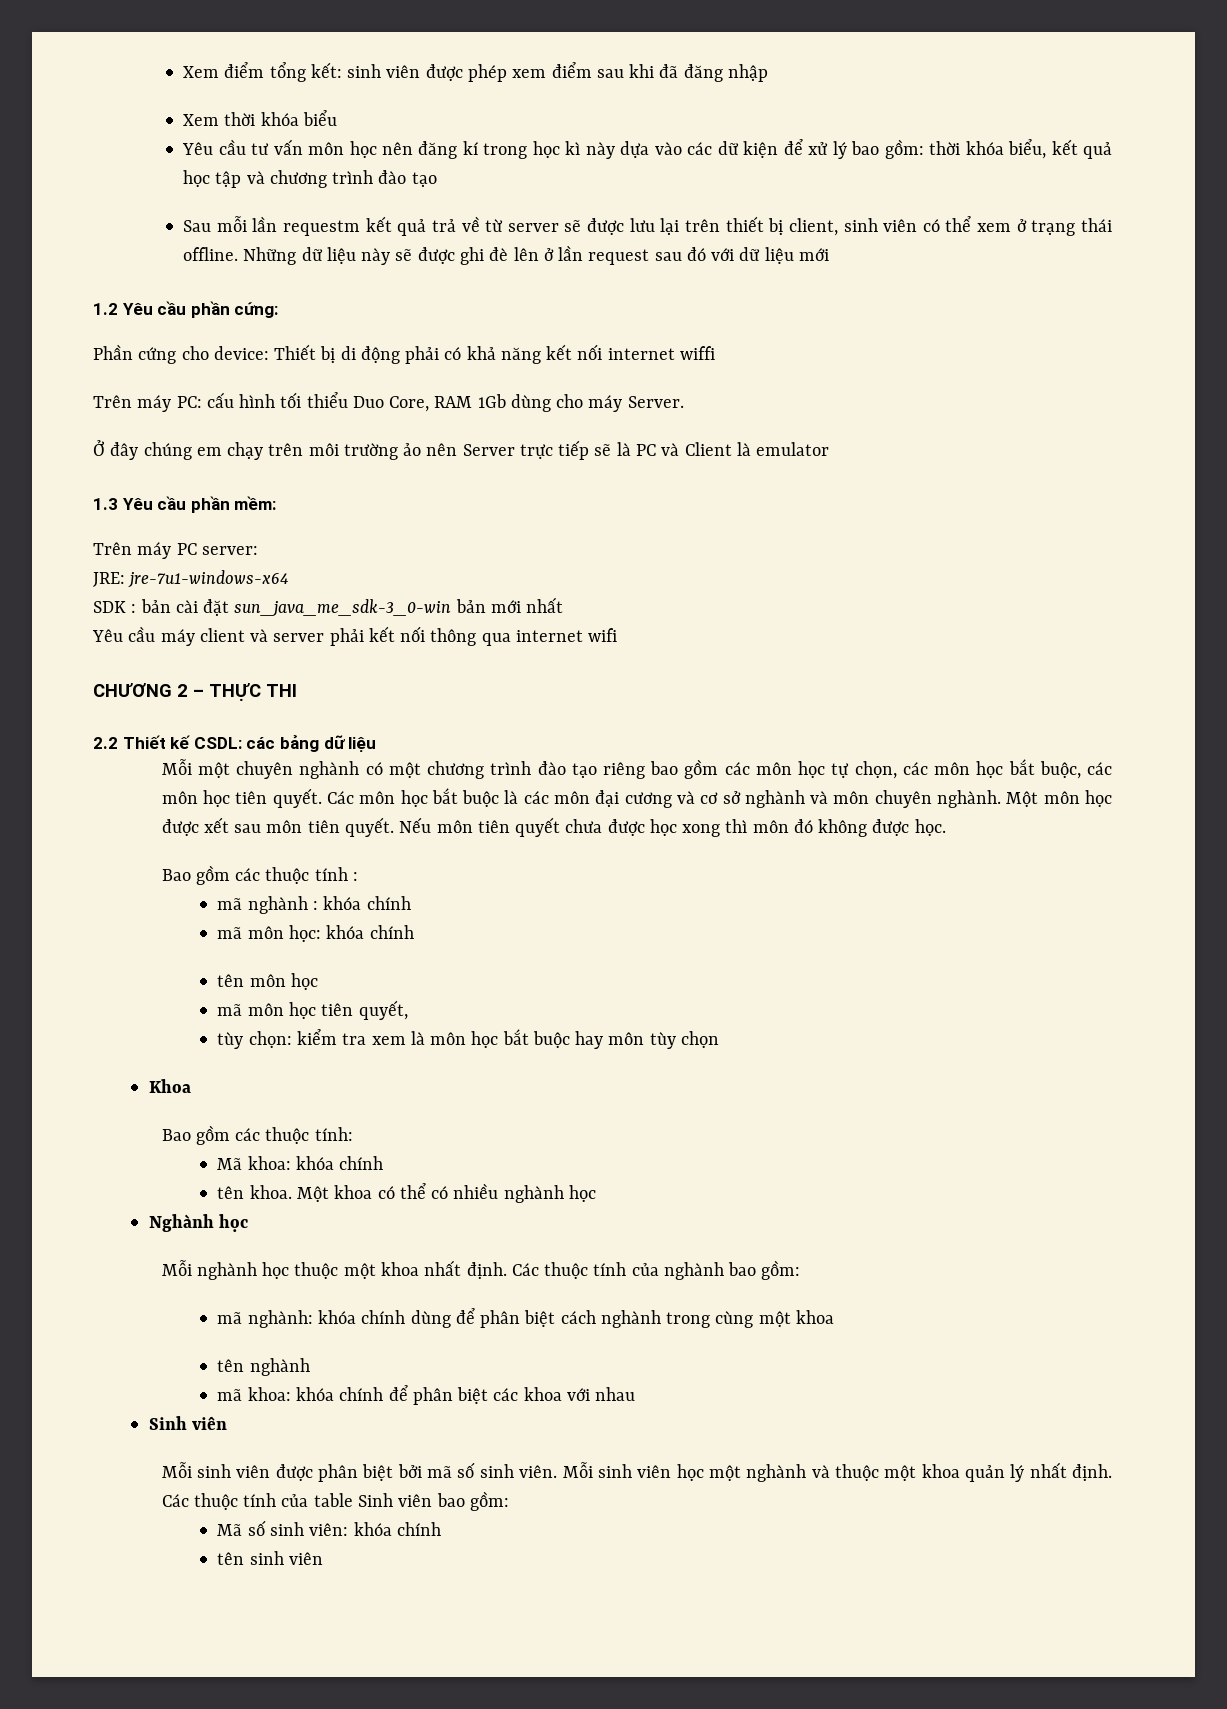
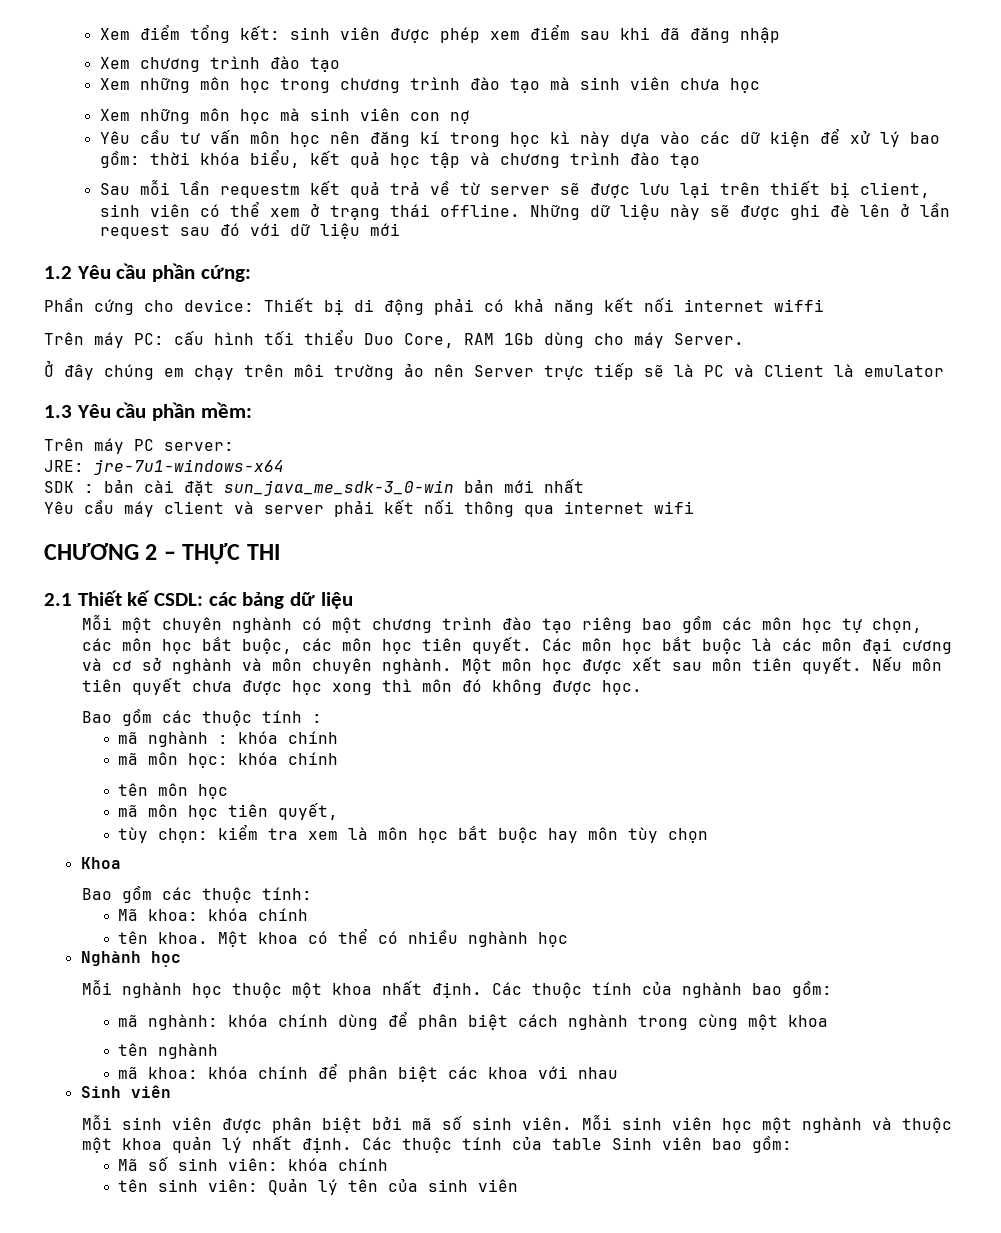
[224,110,337,126] thời khóa biểu -> [139,56,340,72] [99,77,760,93] [99,108,470,124] chương trình đào tạo // Xem những môn học trong chương trình đào tạo mà sinh viên chưa học // Xem những môn học mà sinh viên con nợ
[93,737,118,749] 2.2 -> [44,593,72,606] 2.1
(284, 1558) none -> [208,1178,469,1195] viên: Quản lý tên của sinh

